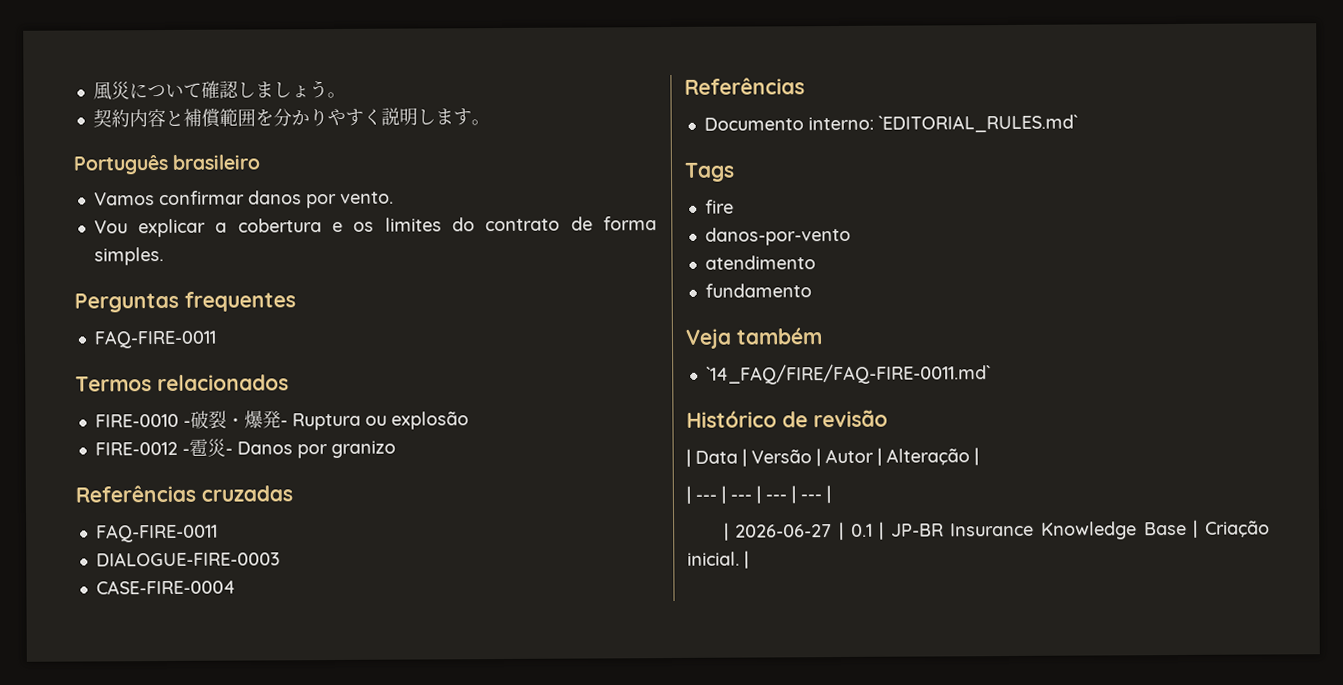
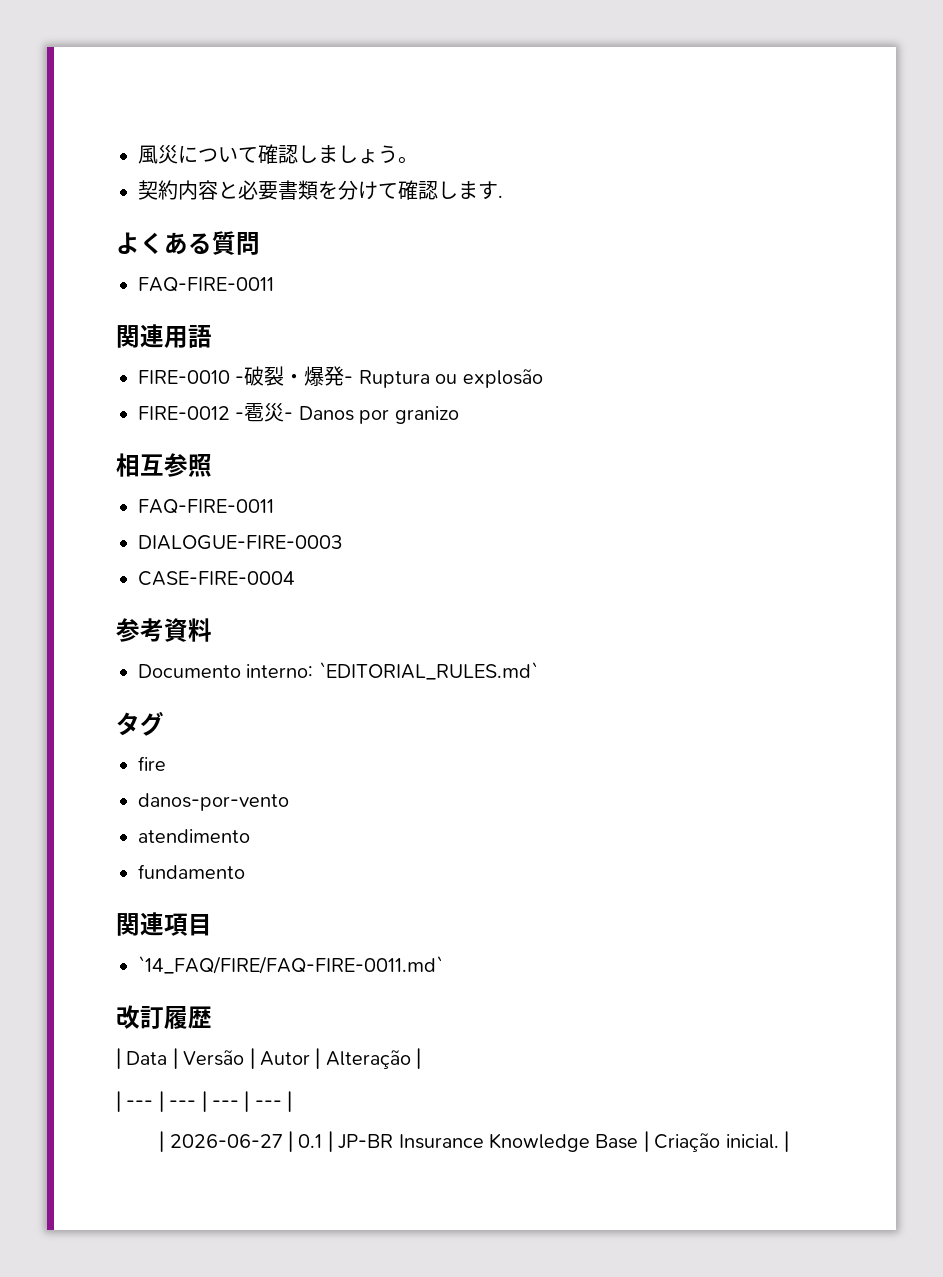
[182,107,490,128] [73,154,261,175] [93,190,394,209] [93,216,657,238] [93,247,164,266] [74,291,296,313] [93,329,217,349] [75,374,289,392] 補償範囲を分かりやすく説明します。 // Português brasileiro // Vamos confirmar danos por vento. // Vou explicar a cobertura e os limites do contrato de forma simples. // Perguntas frequentes // FAQ-FIRE-0011 // Termos relacionados -> [238,180,503,200] [116,231,260,255] [138,277,274,292] [116,324,212,348] 必要書類を分けて確認します. // よくある質問 // FAQ-FIRE-0011 // 関連用語
[75,484,293,503] Referências cruzadas -> [116,453,212,477] 相互参照
[684,77,805,95] Referências -> [116,618,212,642] 参考資料
[684,162,735,182] Tags -> [116,711,164,736] タグ
[685,327,823,349] Veja também -> [116,912,212,936] 関連項目
[686,409,888,428] Histórico de revisão -> [116,1005,212,1029] 改訂履歴

